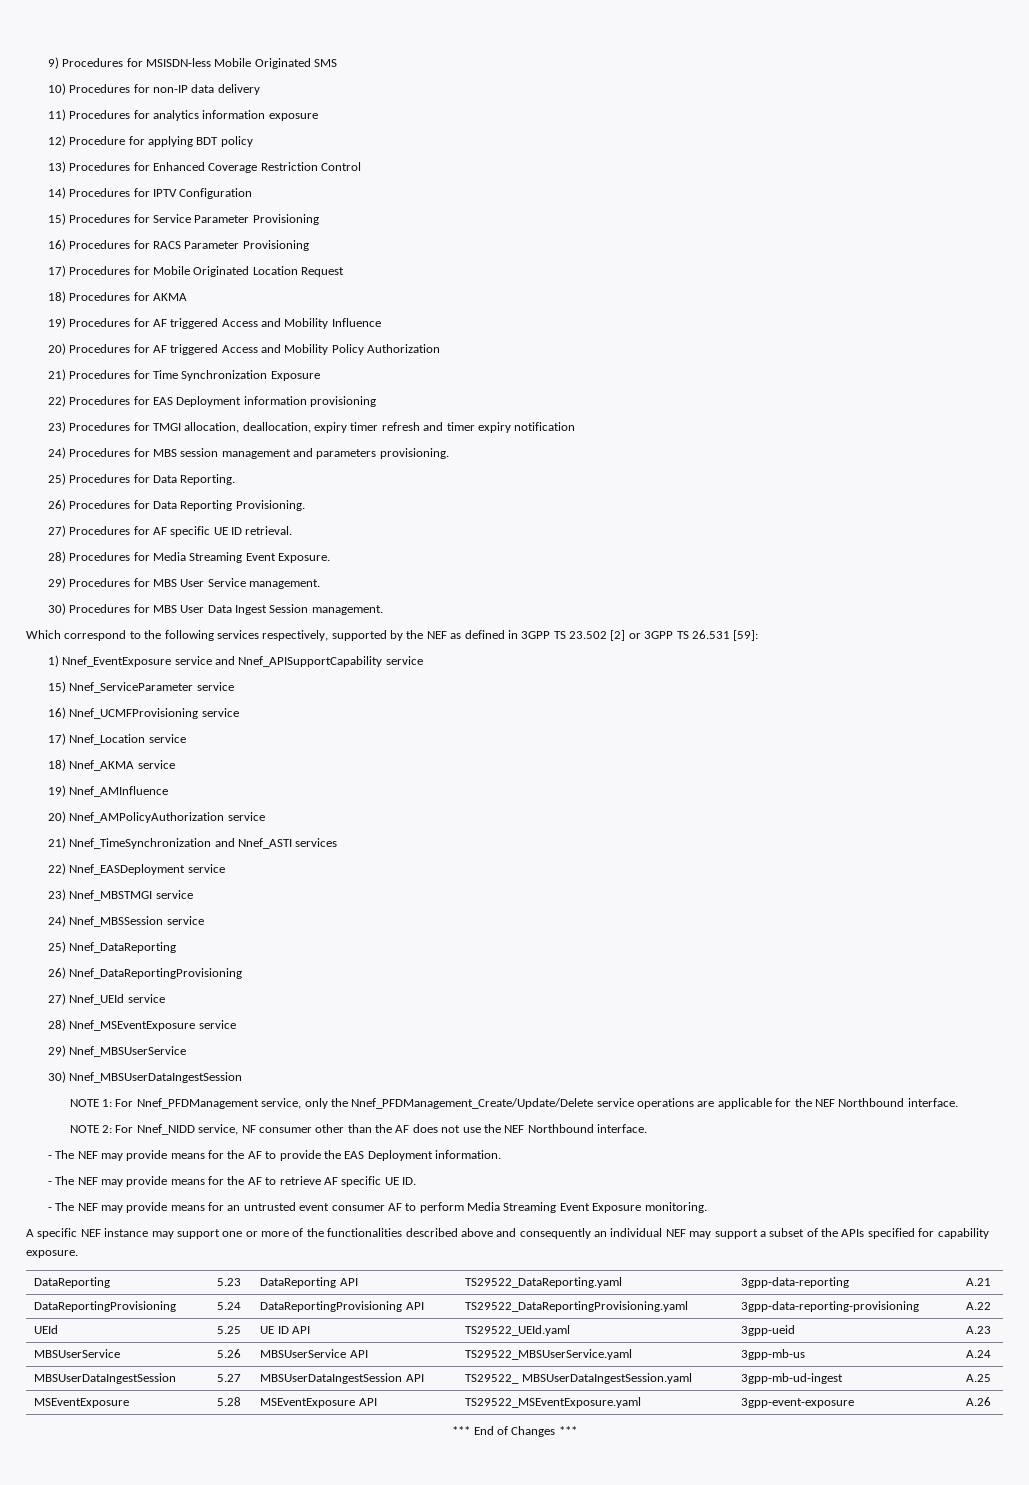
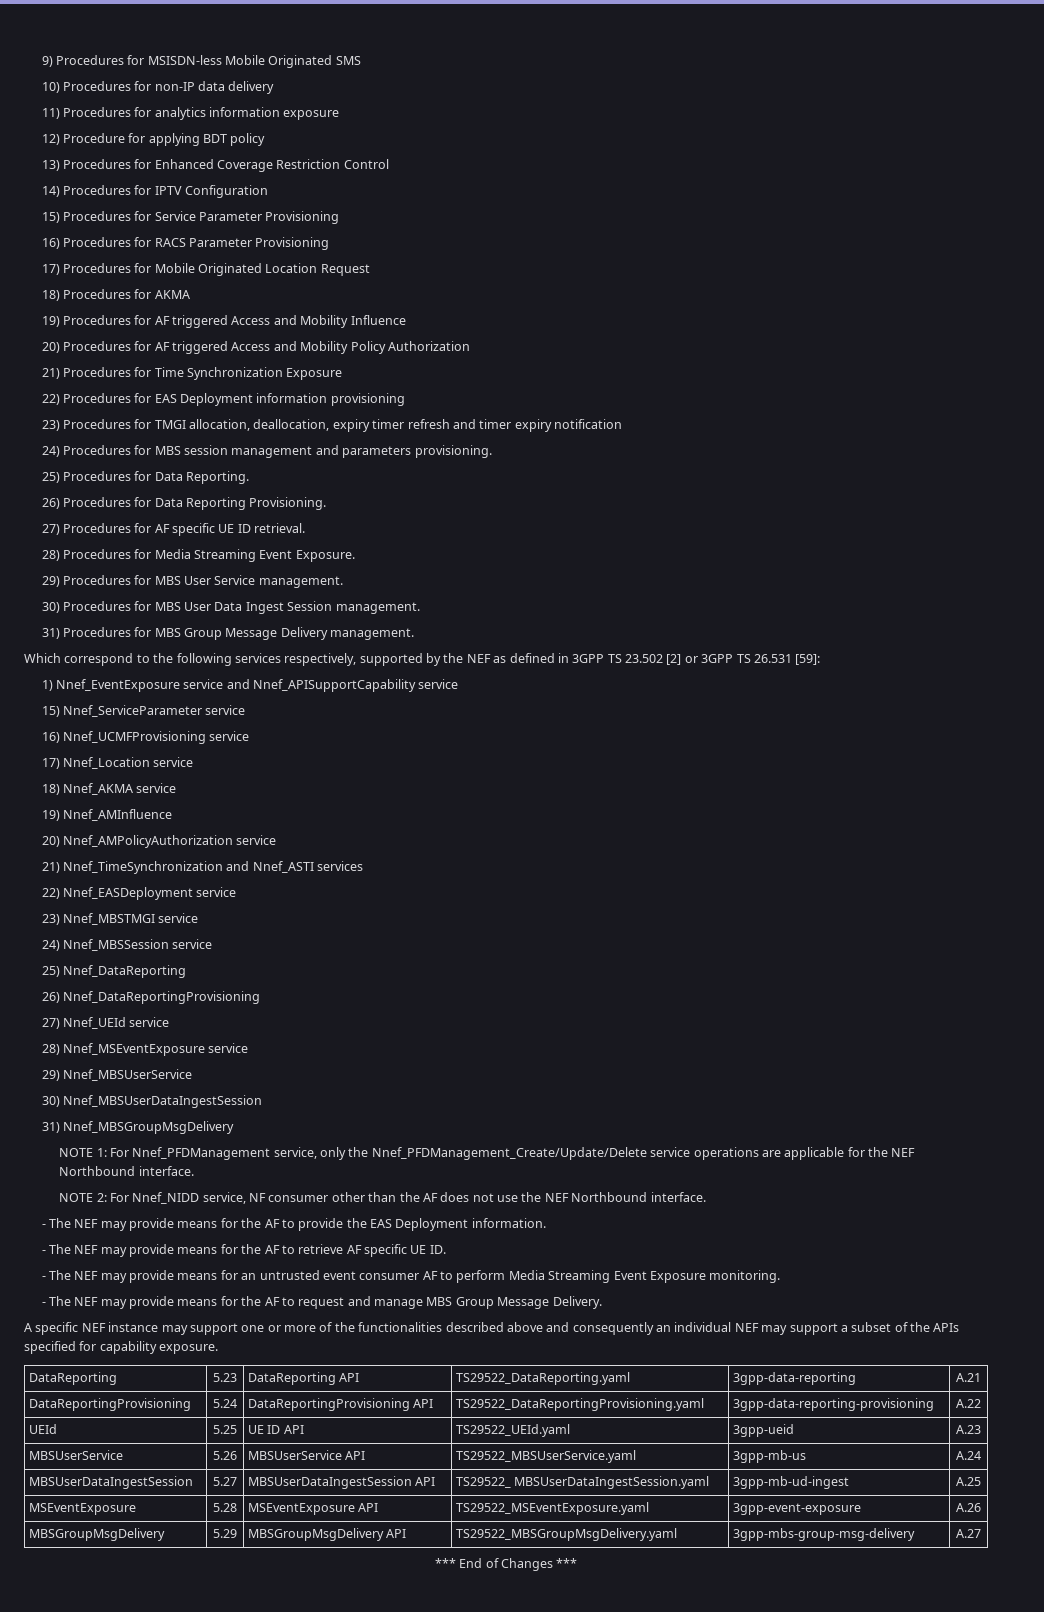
(383, 610) none -> [41,627,415,640] // 31) Procedures for MBS Group Message Delivery management.
(243, 1077) none -> [41,1121,234,1134] // 31) Nnef_MBSGroupMsgDelivery
(707, 1207) none -> [41,1296,602,1309] // - The NEF may provide means for the AF to request and manage MBS Group Message Delivery.
(991, 1401) none -> [29,1528,166,1541] [213,1529,237,1538] [248,1528,407,1541] [456,1528,678,1541] [733,1528,916,1541] [956,1529,981,1538] // MBSGroupMsgDelivery | 5.29 | MBSGroupMsgDelivery API | TS29522_MBSGroupMsgDelivery.yaml | 3gpp-mbs-group-msg-delivery | A.27

